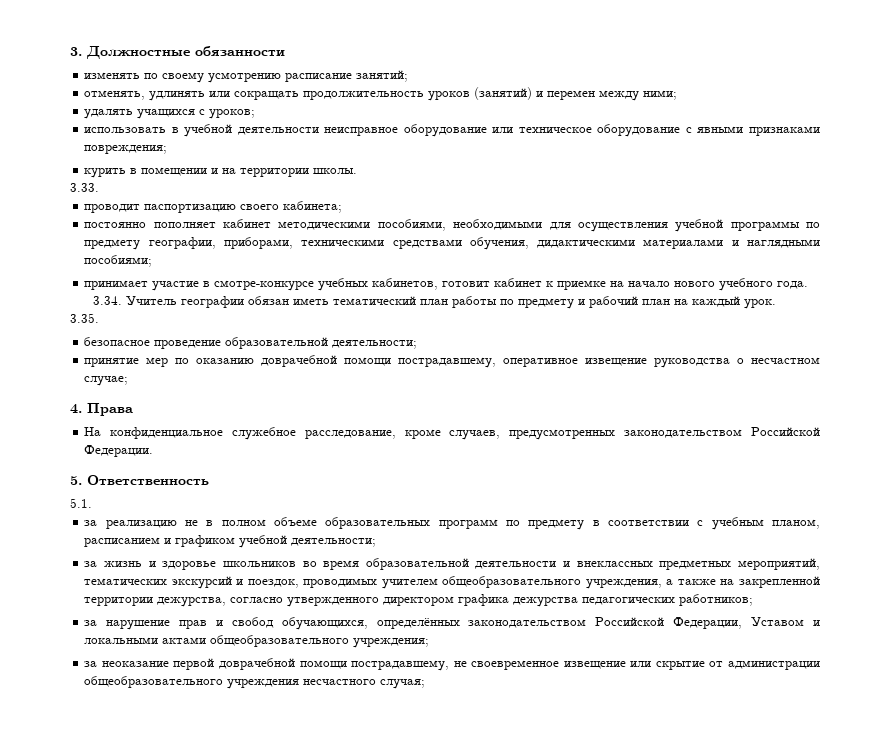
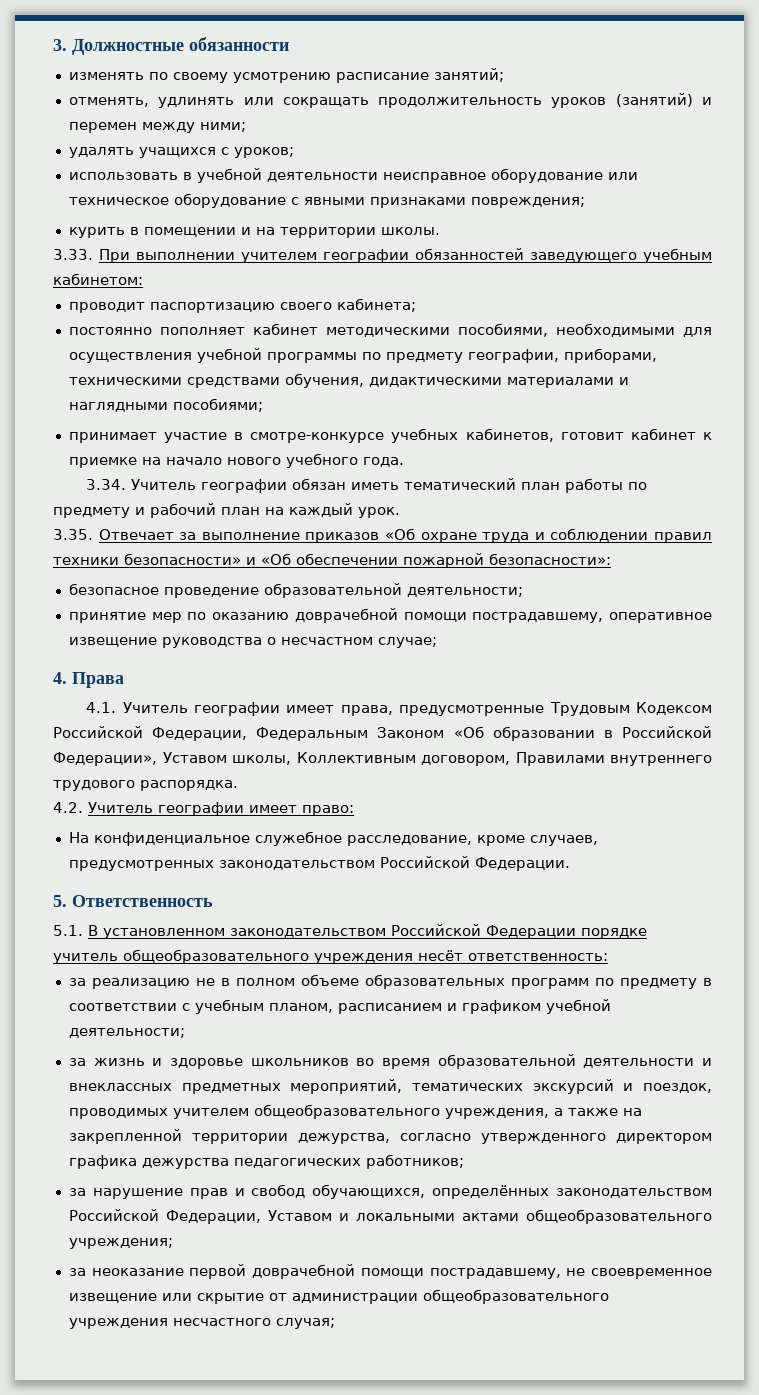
(99, 187) none -> [99,248,712,263] [53,273,143,285] При выполнении учителем географии обязанностей заведующего учебным кабинетом:
(99, 318) none -> [98,528,713,543] [53,553,611,568] Отвечает за выполнение приказов «Об охране труда и соблюдении правил техники безопасности» и «Об обеспечении пожарной безопасности»:
(133, 409) none -> [86,702,712,716] [53,726,712,741] [53,752,712,766] [53,780,238,791] [53,802,354,816] // 4.1. Учитель географии имеет права, предусмотренные Трудовым Кодексом Российской Федерации, Федеральным Законом «Об образовании в Российской Федерации», Уставом школы, Коллективным договором, Правилами внутреннего трудового распорядка. // 4.2. Учитель географии имеет право:
(92, 503) none -> [88,924,647,939] [53,949,608,964] В установленном законодательством Российской Федерации порядке учитель общеобразовательного учреждения несёт ответственность:

